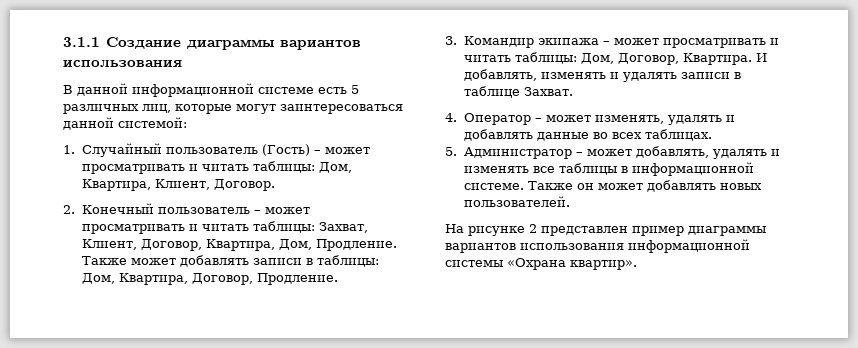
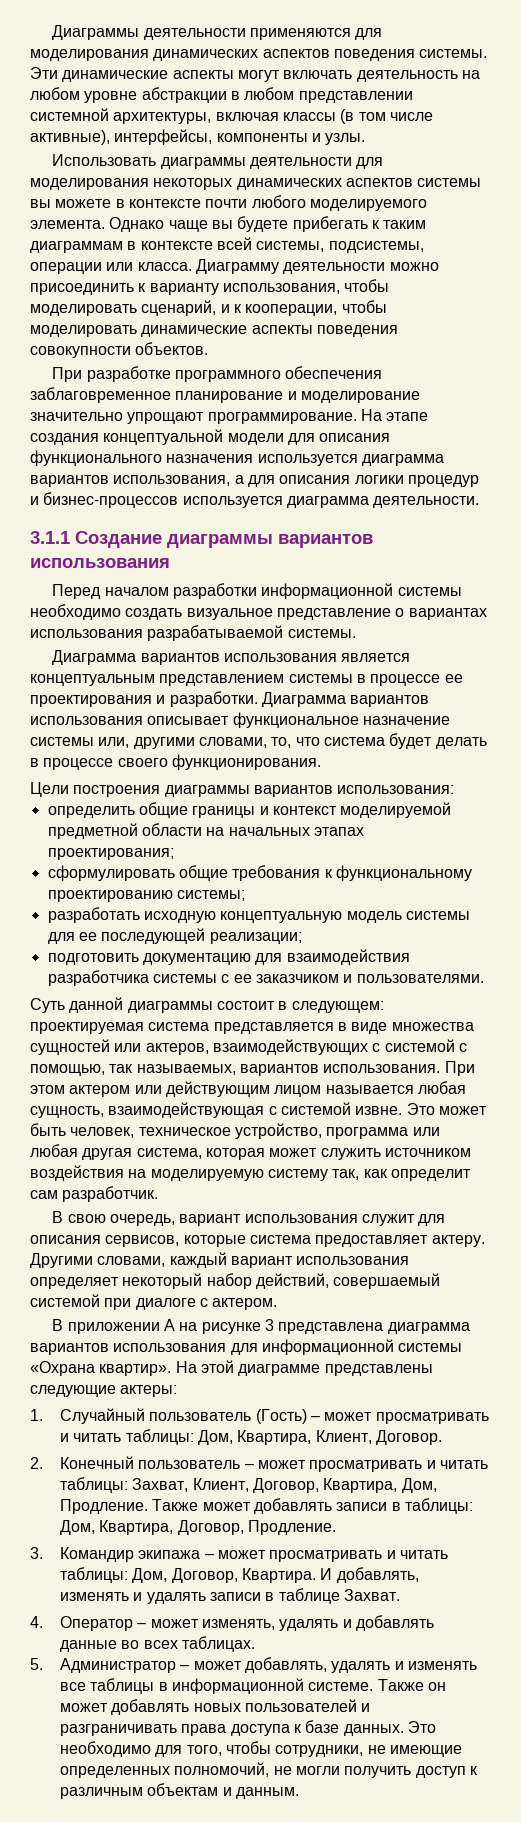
(63, 42) none -> [52,25,383,40] [30,49,488,61] [30,67,480,82] [30,87,413,103] [30,108,433,124] [30,129,366,145] [52,154,384,169] [30,178,482,190] [30,195,427,211] [30,216,427,232] [30,237,424,253] [30,259,439,274] [30,279,390,295] [30,300,387,316] [30,325,398,337] [30,342,209,358] [52,366,383,382] [30,387,420,403] [30,409,429,424] [30,429,391,445] [30,450,444,466] [30,475,479,487] [30,492,480,508] Диаграммы деятельности применяются для моделирования динамических аспектов поведения системы. Эти динамические аспекты могут включать деятельность на любом уровне абстракции в любом представлении системной архитектуры, включая классы (в том числе активные), интерфейсы, компоненты и узлы. // Использовать диаграммы деятельности для моделирования некоторых динамических аспектов системы вы можете в контексте почти любого моделируемого элемента. Однако чаще вы будете прибегать к таким диаграммам в контексте всей системы, подсистемы, операции или класса. Диаграмму деятельности можно присоединить к варианту использования, чтобы моделировать сценарий, и к кооперации, чтобы моделировать динамические аспекты поведения совокупности объектов. // При разработке программного обеспечения заблаговременное планирование и моделирование значительно упрощают программирование. На этапе создания концептуальной модели для описания функционального назначения используется диаграмма вариантов использования, а для описания логики процедур и бизнес-процессов используется диаграмма деятельности. //
[63,83,359,97] [63,104,403,114] [63,117,187,130] В данной информационной системе есть 5 различных лиц, которые могут заинтересоваться данной системой: -> [52,583,462,599] [30,604,487,620] [30,625,356,641] [52,650,411,665] [30,674,463,686] [30,691,430,707] [30,712,450,728] [30,733,487,749] [30,754,321,770] [30,782,455,797] [47,802,452,818] [47,823,364,839] [47,848,174,860] [47,865,472,881] [47,890,245,902] [47,907,470,923] [47,928,302,944] [47,949,410,965] [47,970,484,986] [30,997,384,1013] [30,1022,474,1034] [30,1039,467,1055] [30,1061,475,1076] [30,1081,466,1097] [30,1102,487,1118] [30,1123,440,1139] [30,1144,471,1160] [30,1165,471,1181] [30,1186,159,1202] [52,1211,446,1226] [30,1235,485,1247] [30,1252,410,1268] [30,1273,441,1289] [30,1294,278,1310] [52,1319,470,1334] [30,1339,463,1355] [30,1360,433,1376] [30,1385,178,1397] Перед началом разработки информационной системы необходимо создать визуальное представление о вариантах использования разрабатываемой системы. // Диаграмма вариантов использования является концептуальным представлением системы в процессе ее проектирования и разработки. Диаграмма вариантов использования описывает функциональное назначение системы или, другими словами, то, что система будет делать в процессе своего функционирования. // Цели построения диаграммы вариантов использования: // определить общие границы и контекст моделируемой предметной области на начальных этапах проектирования; // сформулировать общие требования к функциональному проектированию системы; // разработать исходную концептуальную модель системы для ее последующей реализации; // подготовить документацию для взаимодействия разработчика системы с ее заказчиком и пользователями. // Суть данной диаграммы состоит в следующем: проектируемая система представляется в виде множества сущностей или актеров, взаимодействующих с системой с помощью, так называемых, вариантов использования. При этом актером или действующим лицом называется любая сущность, взаимодействующая с системой извне. Это может быть человек, техническое устройство, программа или любая другая система, которая может служить источником воздействия на моделируемую систему так, как определит сам разработчик. // В свою очередь, вариант использования служит для описания сервисов, которые система предоставляет актеру. Другими словами, каждый вариант использования определяет некоторый набор действий, совершаемый системой при диалоге с актером. // В приложении А на рисунке 3 представлена диаграмма вариантов использования для информационной системы «Охрана квартир». На этой диаграмме представлены следующие актеры:
[463,196,570,207] [445,224,766,236] [445,239,750,253] [445,258,637,270] пользователей. // На рисунке 2 представлен пример диаграммы вариантов использования информационной системы «Охрана квартир». -> [244,1699,371,1712] [59,1720,436,1736] [59,1741,462,1757] [59,1762,478,1778] [59,1783,299,1799] пользователей и разграничивать права доступа к базе данных. Это необходимо для того, чтобы сотрудники, не имеющие определенных полномочий, не могли получить доступ к различным объектам и данным.

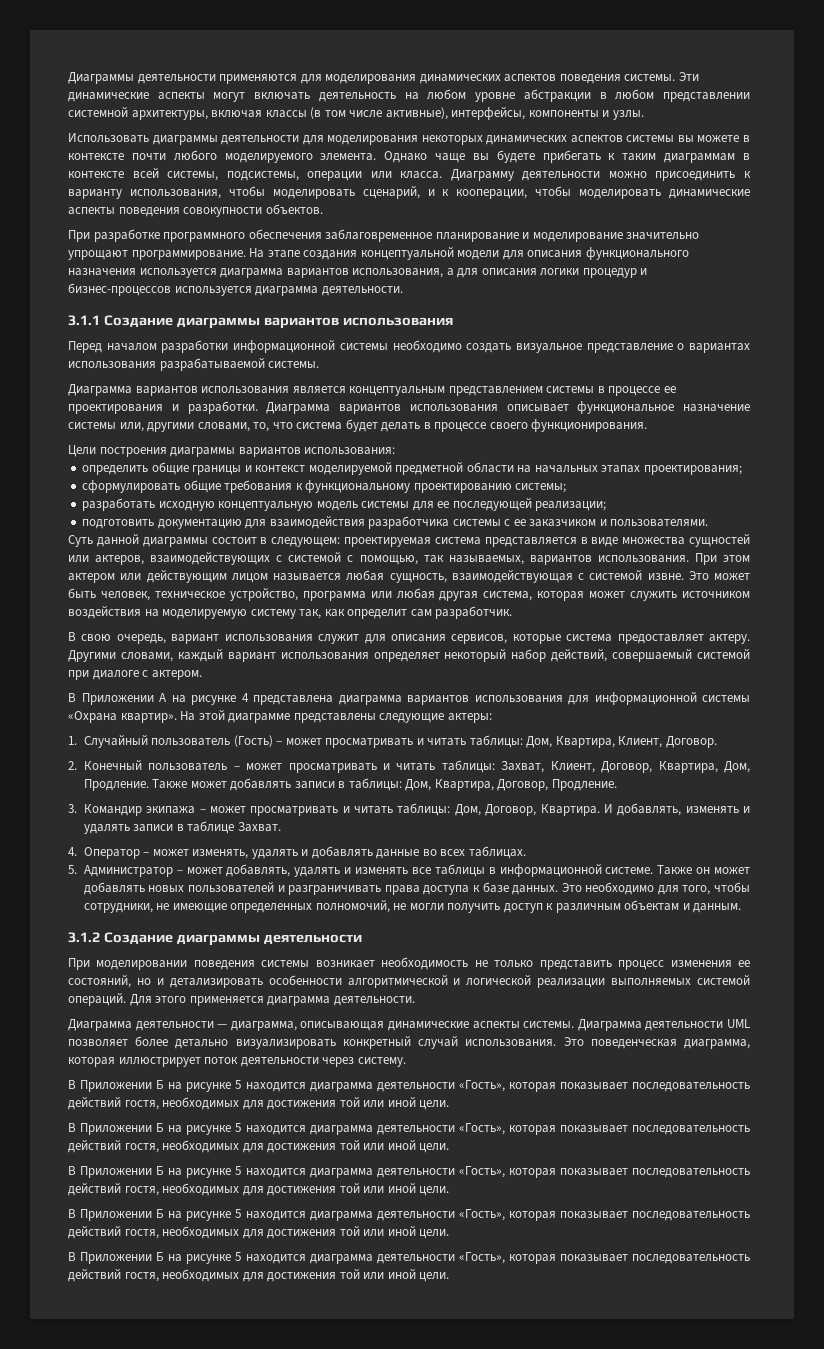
[67,1322,160,1334] приложении -> [81,693,154,705] Приложении
[265,1319,275,1331] 3 -> [241,693,249,702] 4
(299, 1793) none -> [68,932,362,946] [68,957,750,970] [68,975,750,988] [68,993,415,1006] [68,1019,751,1031] [68,1036,750,1049] [68,1057,406,1067] [68,1080,750,1092] [68,1097,450,1110] [68,1123,750,1135] [68,1140,450,1153] [68,1166,750,1178] [68,1183,450,1196] [68,1209,750,1221] [68,1226,450,1239] [68,1252,750,1264] [68,1269,450,1282] // 3.1.2 Создание диаграммы деятельности // При моделировании поведения системы возникает необходимость не только представить процесс изменения ее состояний, но и детализировать особенности алгоритмической и логической реализации выполняемых системой операций. Для этого применяется диаграмма деятельности. // Диаграмма деятельности — диаграмма, описывающая динамические аспекты системы. Диаграмма деятельности UML позволяет более детально визуализировать конкретный случай использования. Это поведенческая диаграмма, которая иллюстрирует поток деятельности через систему. // В Приложении Б на рисунке 5 находится диаграмма деятельности «Гость», которая показывает последовательность действий гостя, необходимых для достижения той или иной цели. // В Приложении Б на рисунке 5 находится диаграмма деятельности «Гость», которая показывает последовательность действий гостя, необходимых для достижения той или иной цели. // В Приложении Б на рисунке 5 находится диаграмма деятельности «Гость», которая показывает последовательность действий гостя, необходимых для достижения той или иной цели. // В Приложении Б на рисунке 5 находится диаграмма деятельности «Гость», которая показывает последовательность действий гостя, необходимых для достижения той или иной цели. // В Приложении Б на рисунке 5 находится диаграмма деятельности «Гость», которая показывает последовательность действий гостя, необходимых для достижения той или иной цели.

